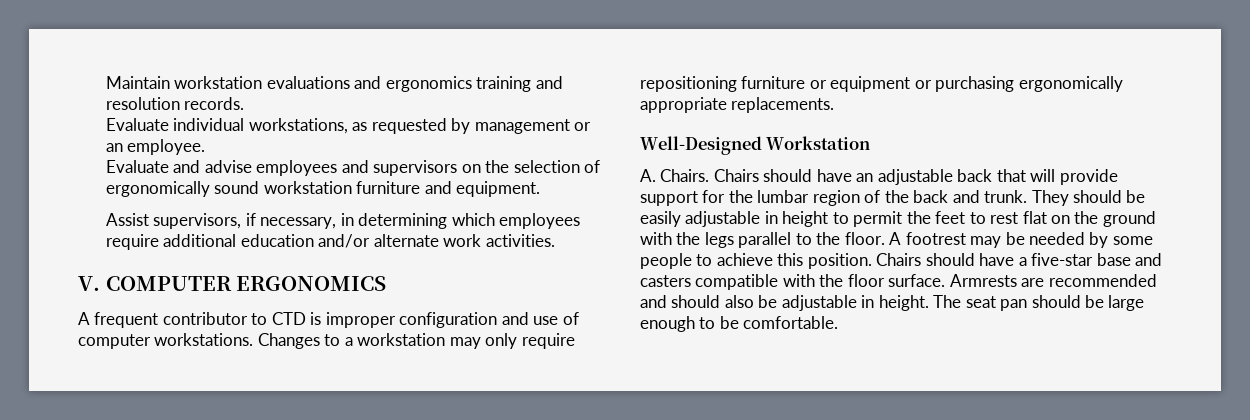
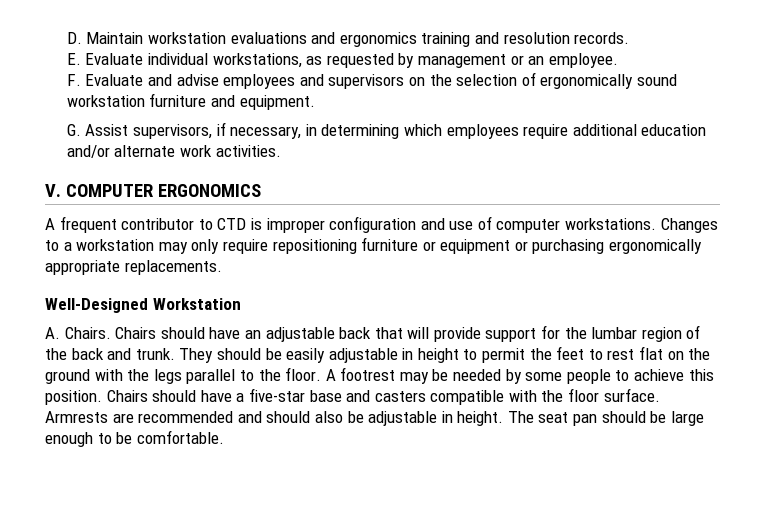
(105, 82) none -> [66,32,82,44] D.
(245, 103) none -> [66,53,81,65] E.
(206, 147) none -> [66,74,81,86] F.
(541, 189) none -> [66,124,81,136] G.

